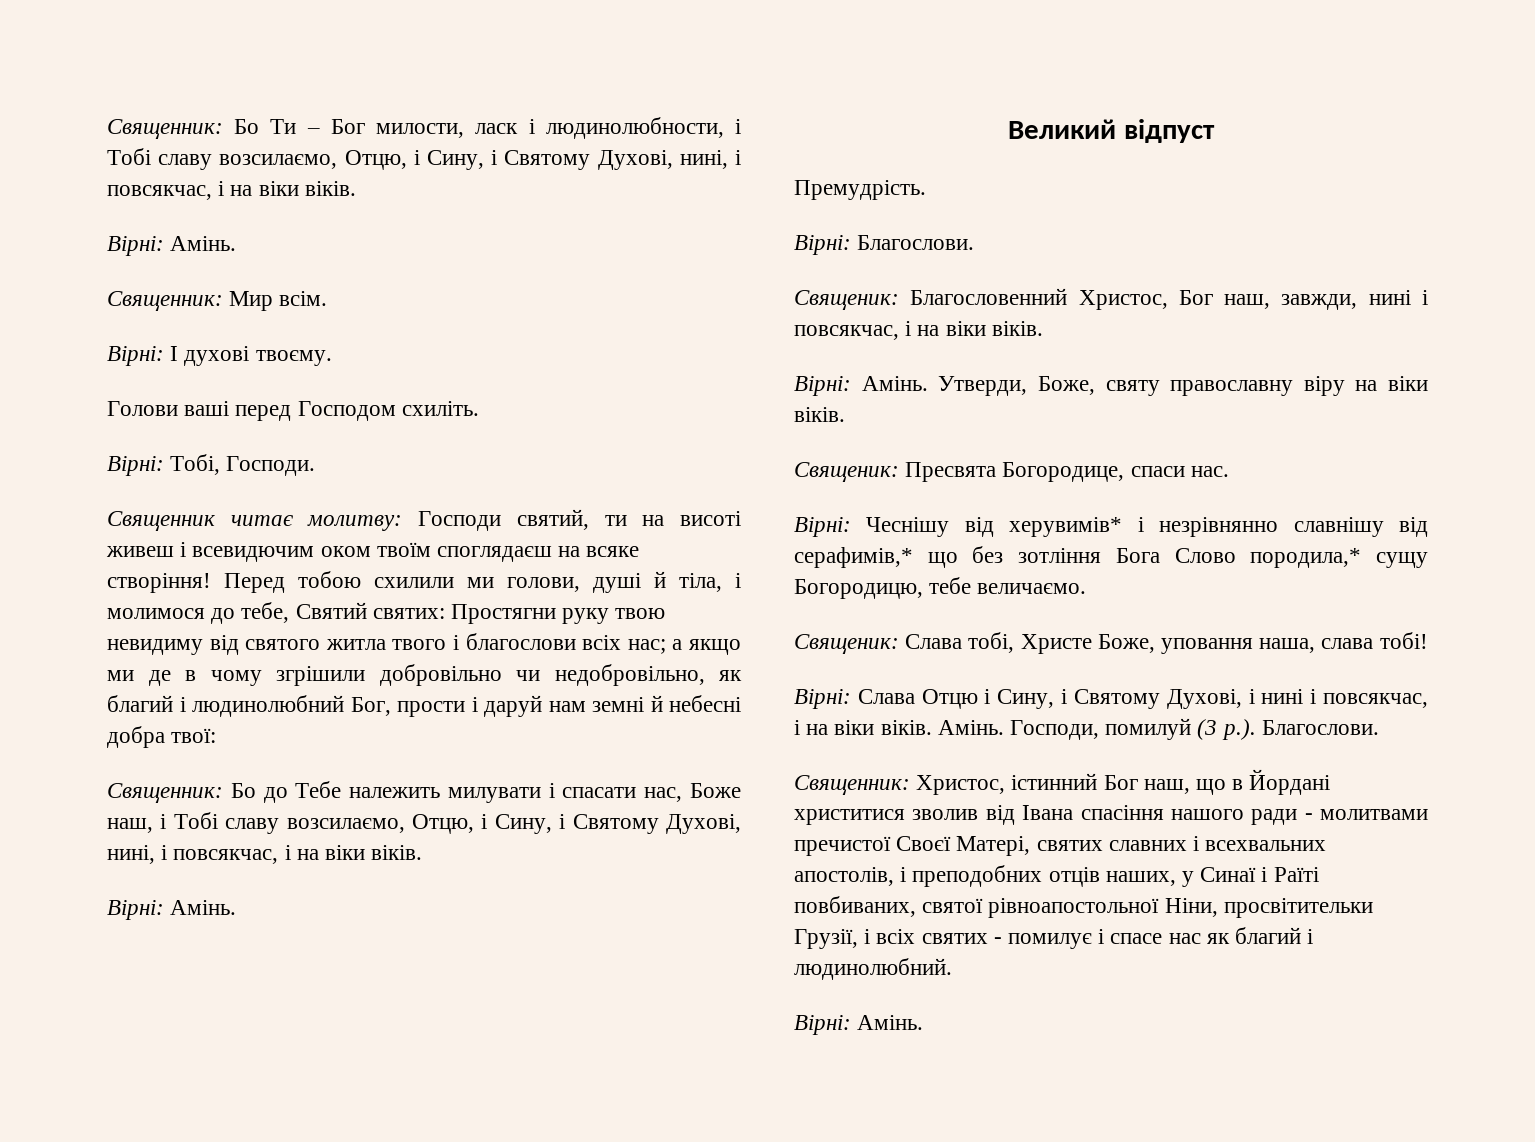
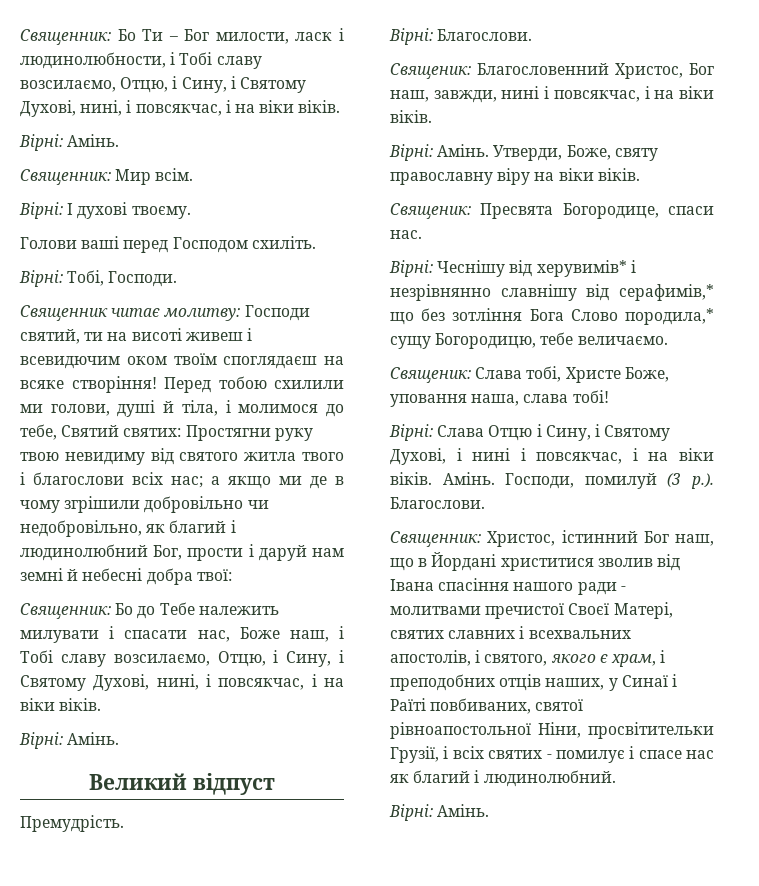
(907, 874) none -> [484,650,666,667] святого, якого є храм, і

